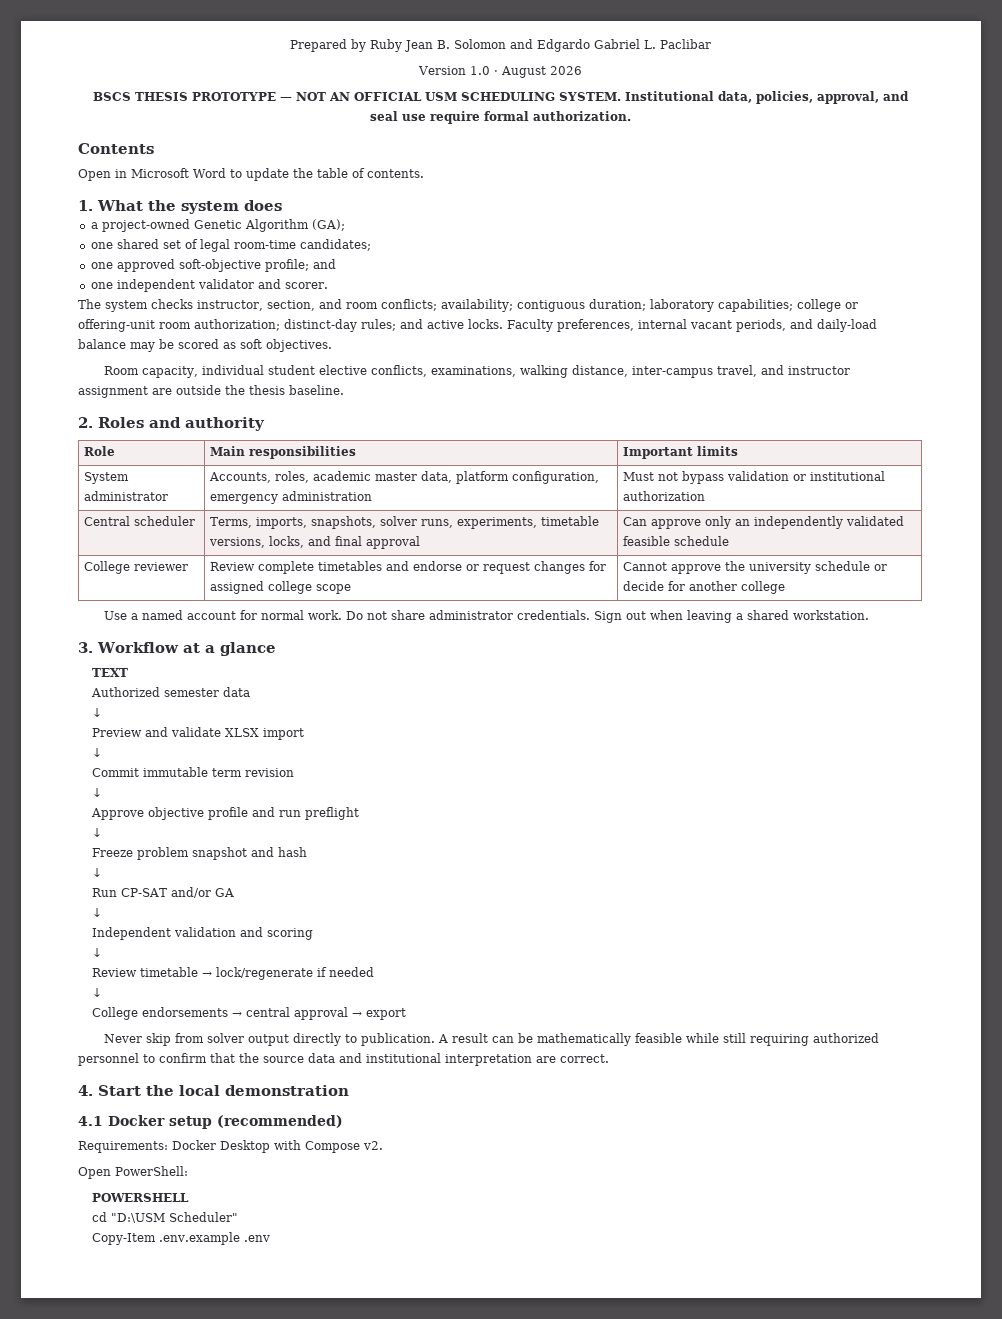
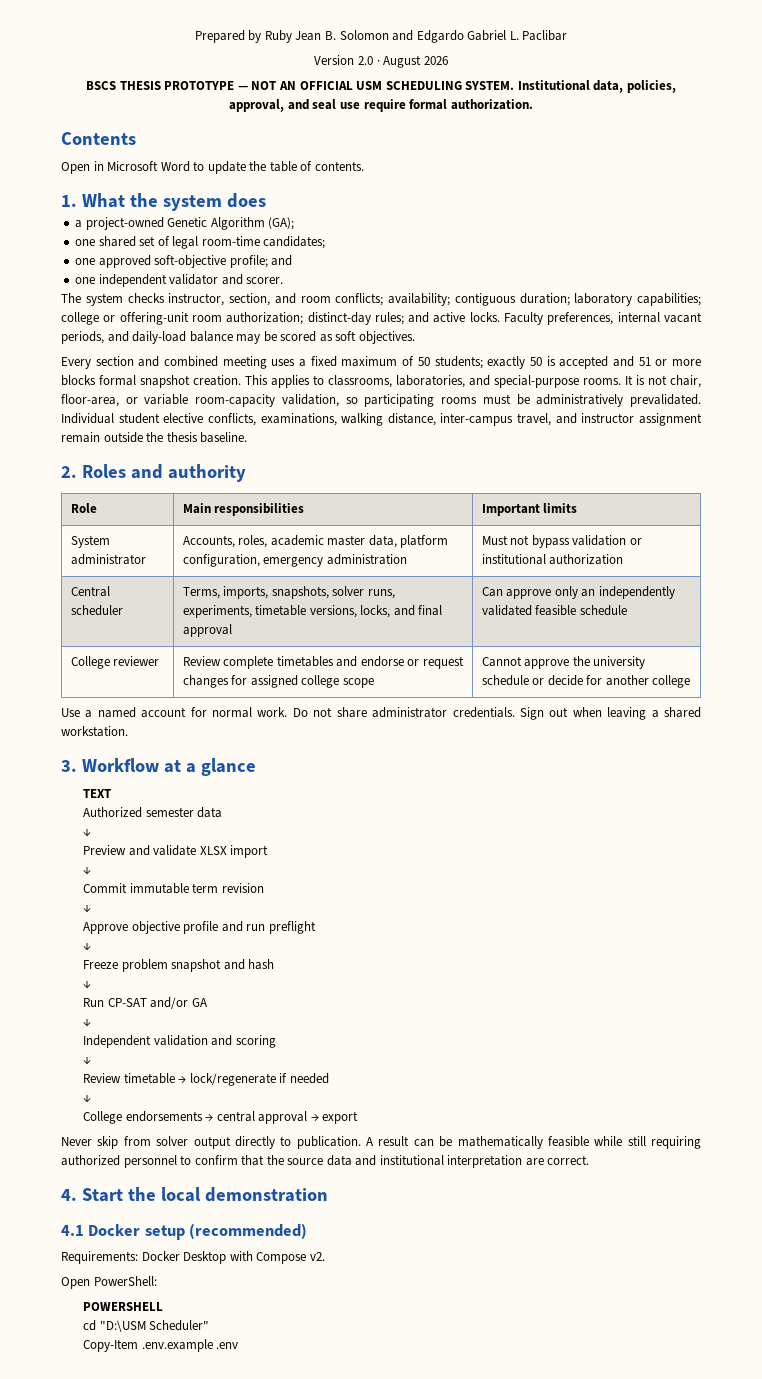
[469,66,490,75] 1.0 -> [357,56,373,65] 2.0
[104,365,265,378] Room capacity, individual -> [61,356,702,369] [61,375,701,388] [61,394,702,407] [61,413,114,424] Every section and combined meeting uses a fixed maximum of 50 students; exactly 50 is accepted and 51 or more blocks formal snapshot creation. This applies to classrooms, laboratories, and special-purpose rooms. It is not chair, floor-area, or variable room-capacity validation, so participating rooms must be administratively prevalidated. Individual
[152,388,172,395] are -> [61,432,100,443] remain

